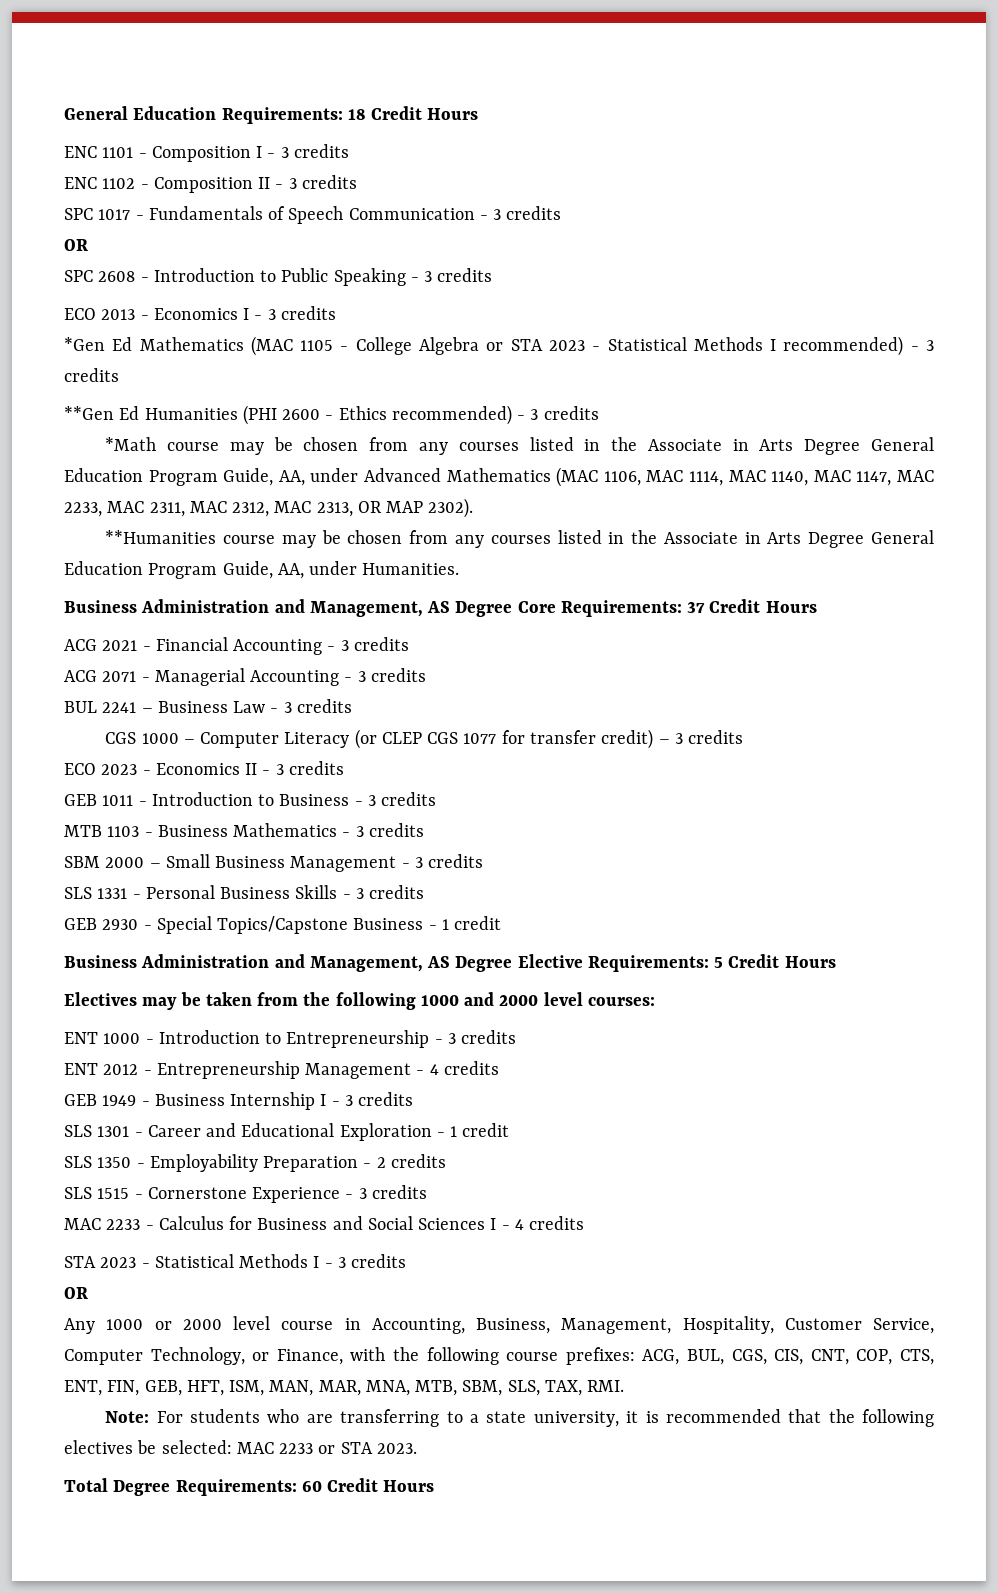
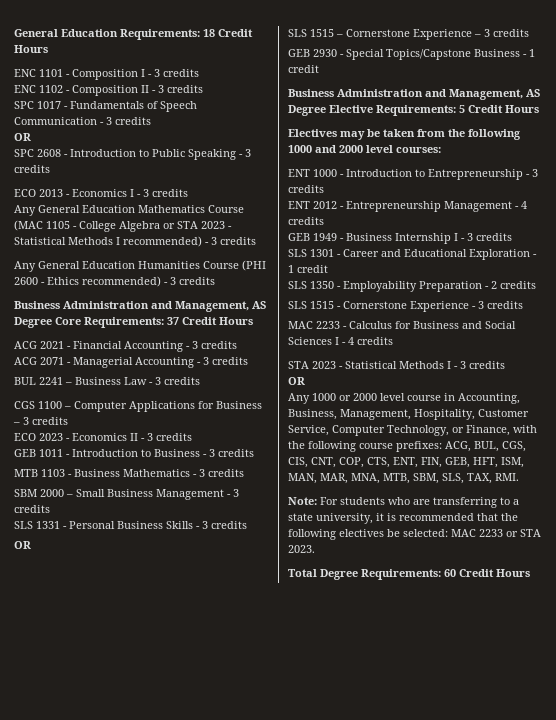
[64,337,244,351] *Gen Ed Mathematics -> [14,205,244,216] Any General Education Mathematics Course
[64,406,238,420] **Gen Ed Humanities -> [14,261,239,272] Any General Education Humanities Course
[105,437,934,455] [64,467,935,487] [64,498,474,518] [105,530,934,548] [64,561,460,579] // *Math course may be chosen from any courses listed in the Associate in Arts Degree General Education Program Guide, AA, under Advanced Mathematics (MAC 1106, MAC 1114, MAC 1140, MAC 1147, MAC 2233, MAC 2311, MAC 2312, MAC 2313, OR MAP 2302). // **Humanities course may be chosen from any courses listed in the Associate in Arts Degree General Education Program Guide, AA, under Humanities. -> (215, 281) none
[141,733,179,744] 1000 -> [38,401,62,409] 1100
[284,729,654,749] Literacy (or CLEP CGS 1077 for transfer credit) -> [129,401,262,412] Applications for Business
(425, 892) none -> [14,541,31,549] [288,29,529,40] // OR // SLS 1515 – Cornerstone Experience – 3 credits

